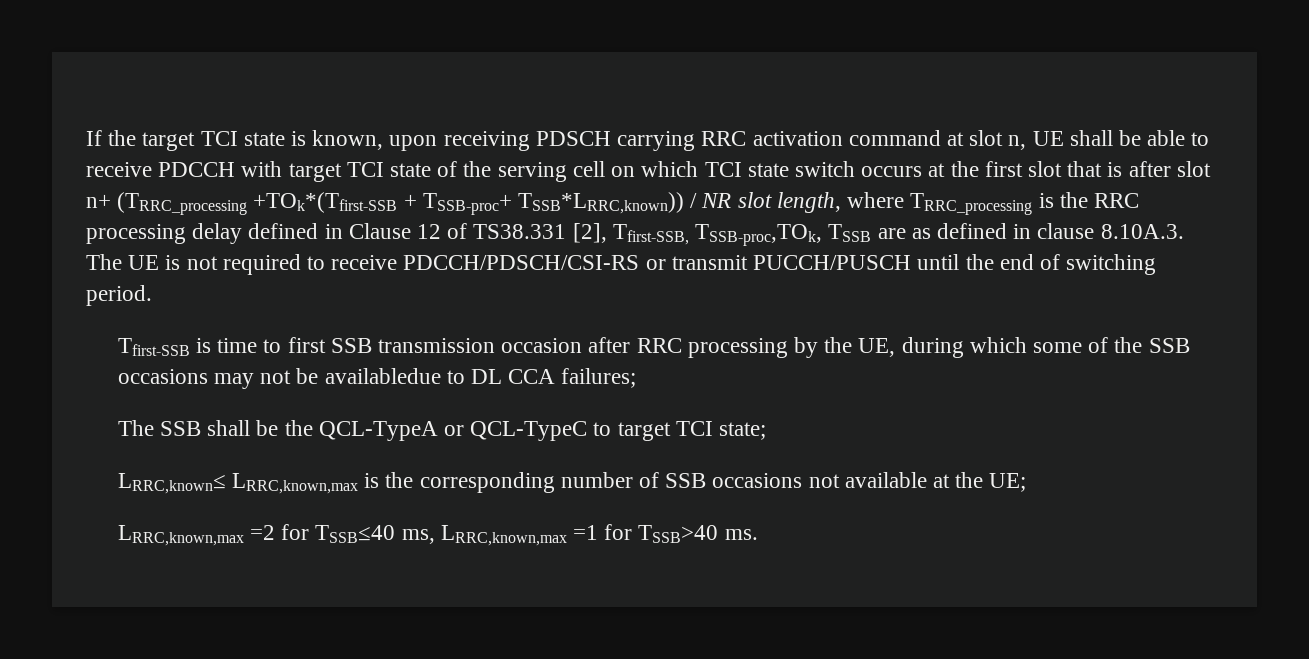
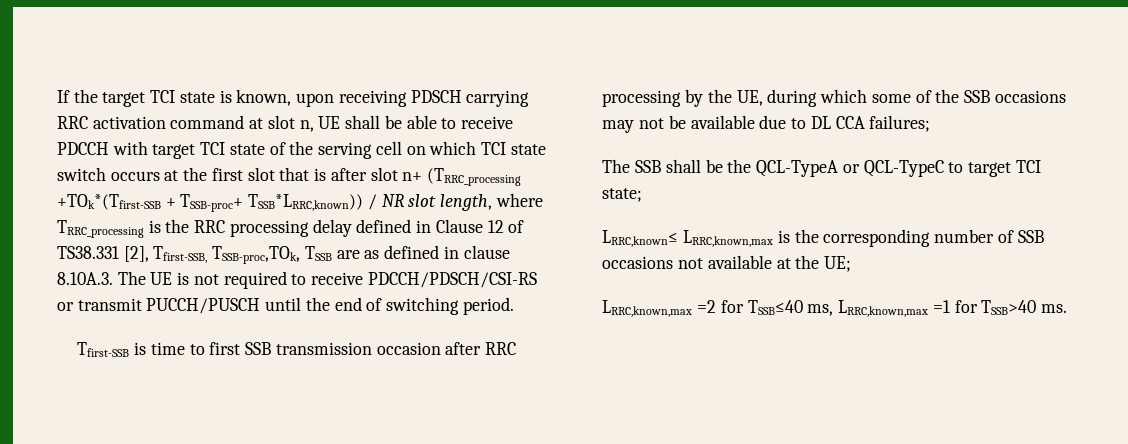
[324,368,441,384] availabledue -> [690,115,787,129] available due

